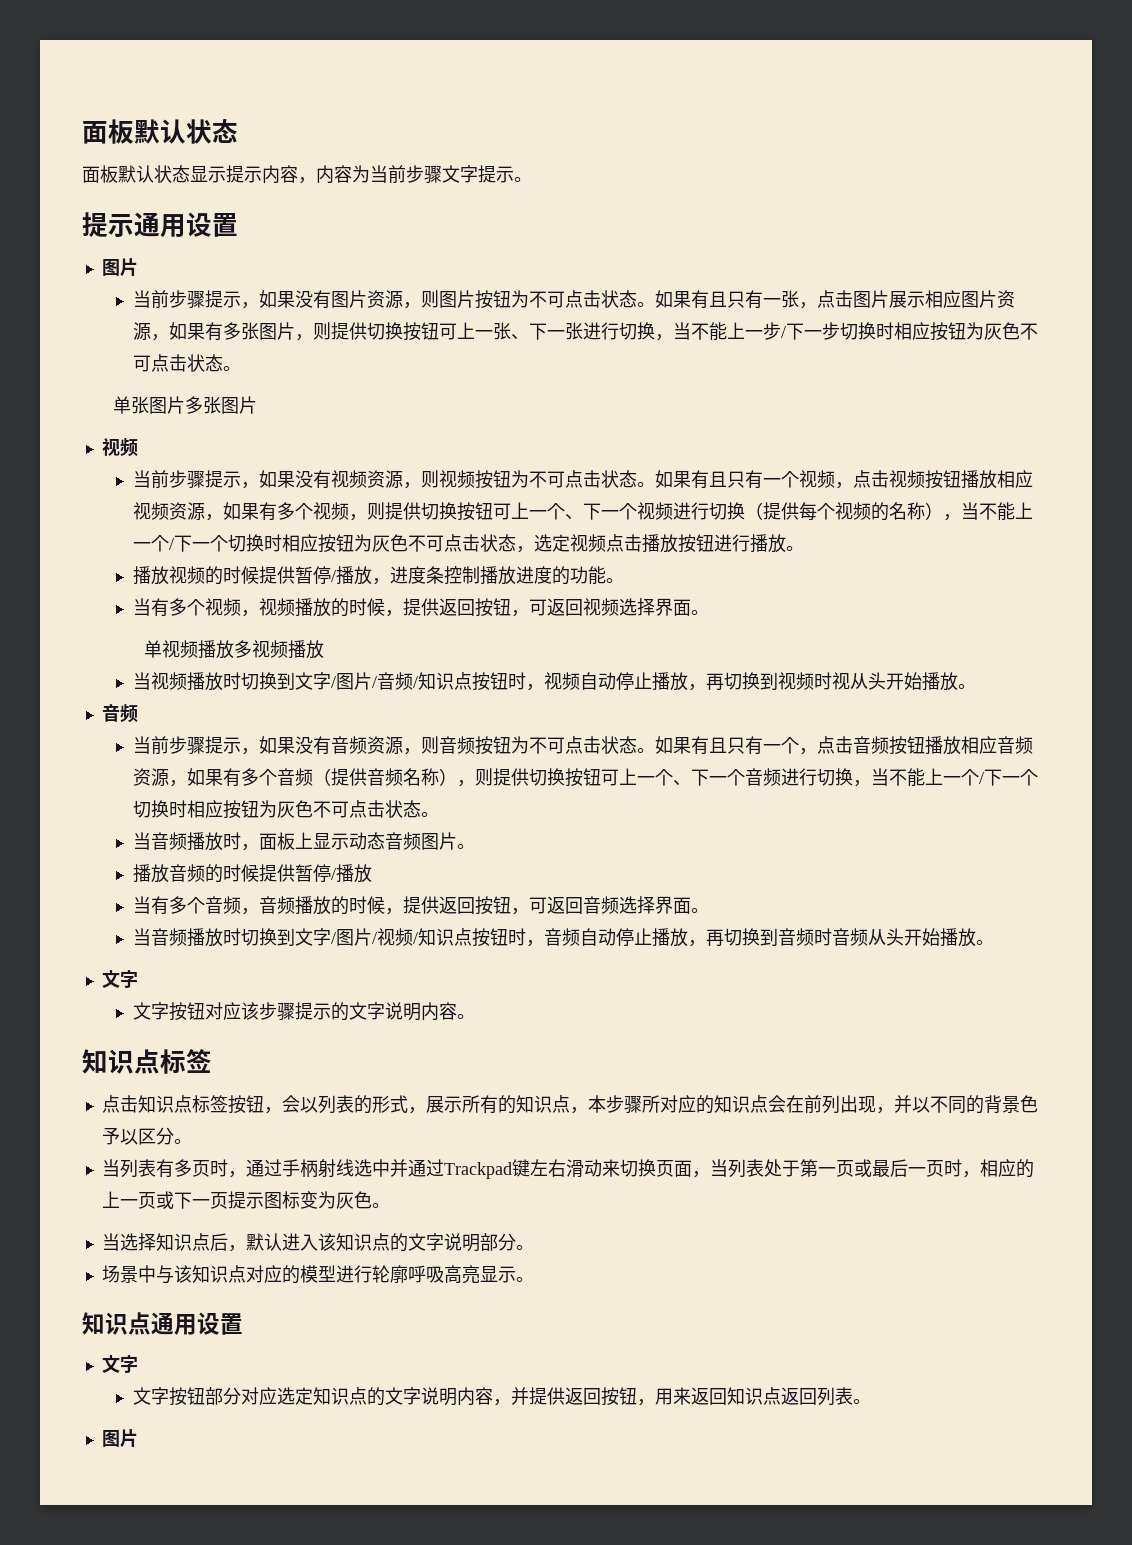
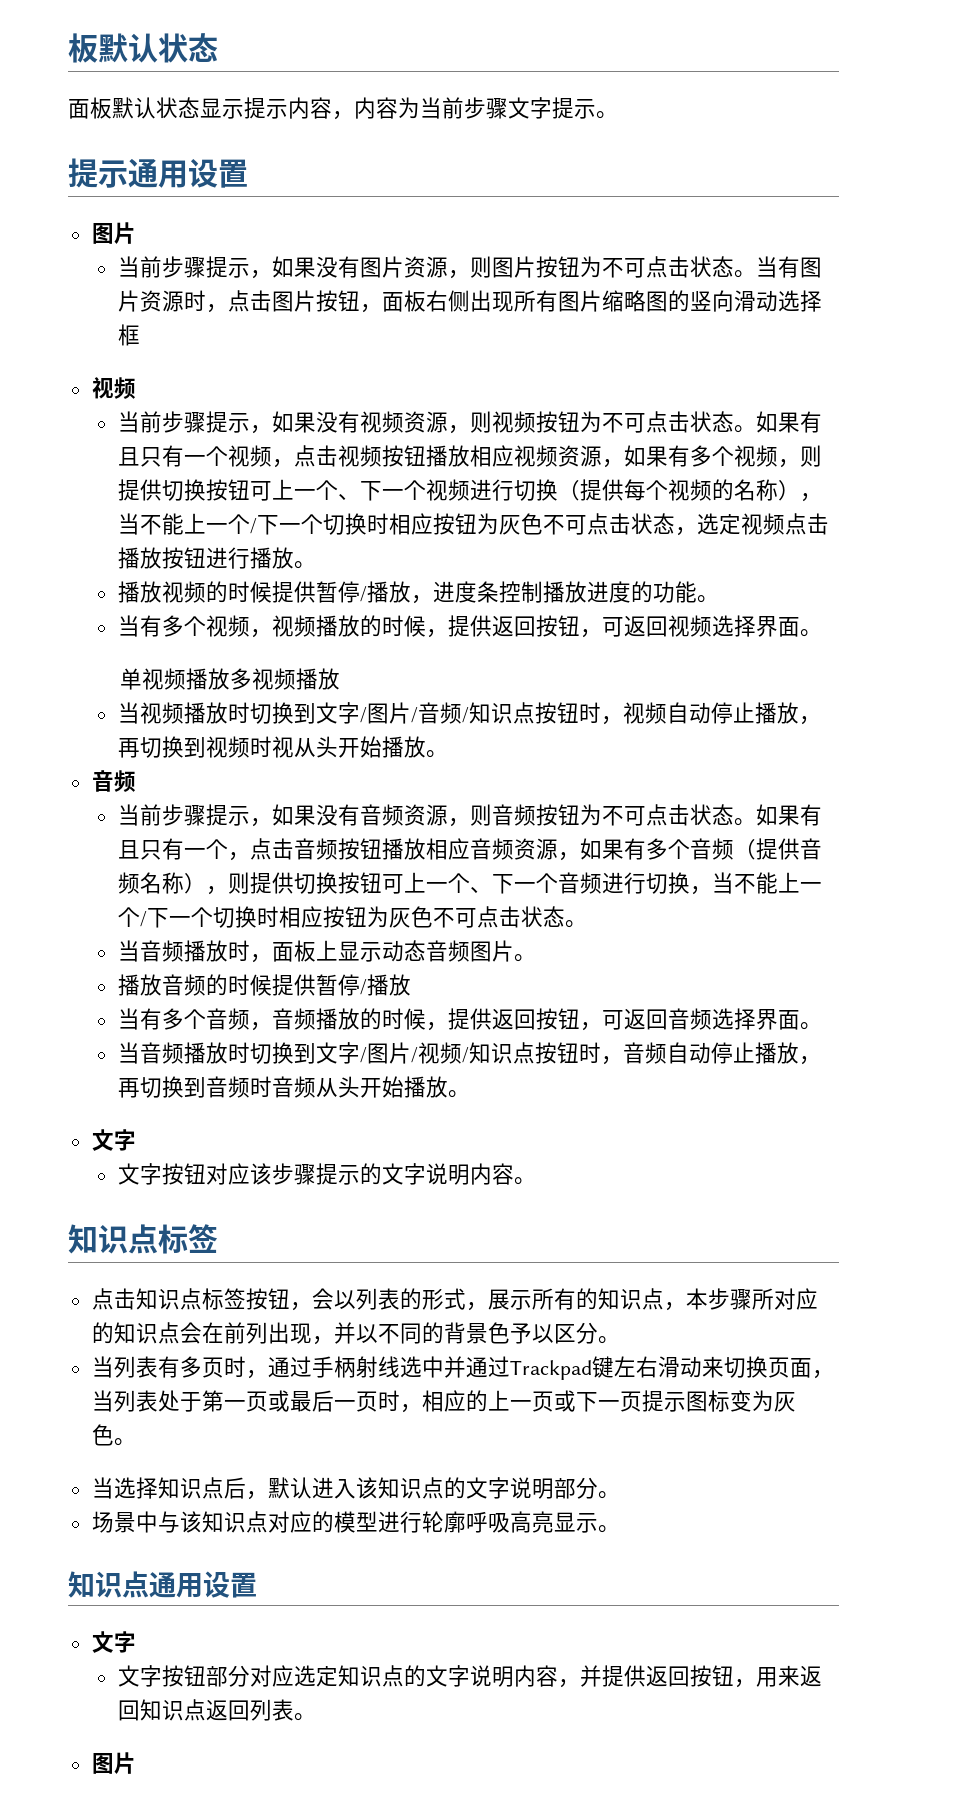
[82,121,108,144] 面 -> (68, 48) none
[654,290,1015,309] [132,322,1038,341] [132,354,241,372] [112,396,257,414] 如果有且只有一张，点击图片展示相应图片资源，如果有多张图片，则提供切换按钮可上一张、下一张进行切换，当不能上一步/下一步切换时相应按钮为灰色不可点击状态。 // 单张图片多张图片 -> [755,256,822,278] [117,290,822,313] [117,324,140,346] 当有图片资源时，点击图片按钮，面板右侧出现所有图片缩略图的竖向滑动选择框

